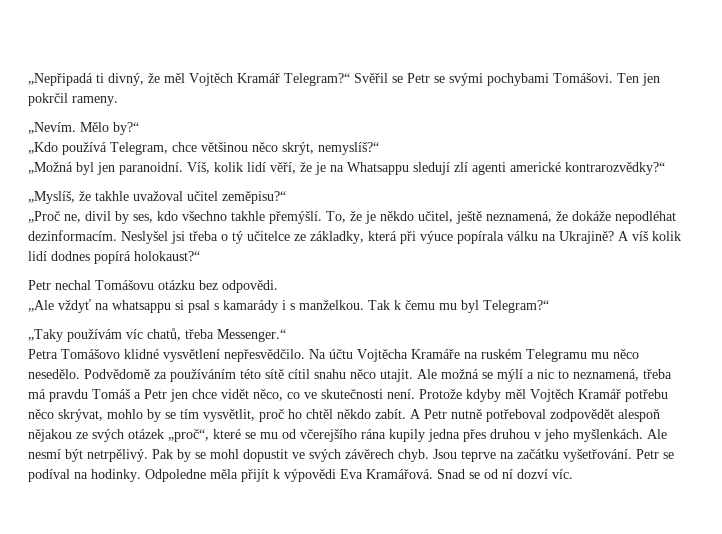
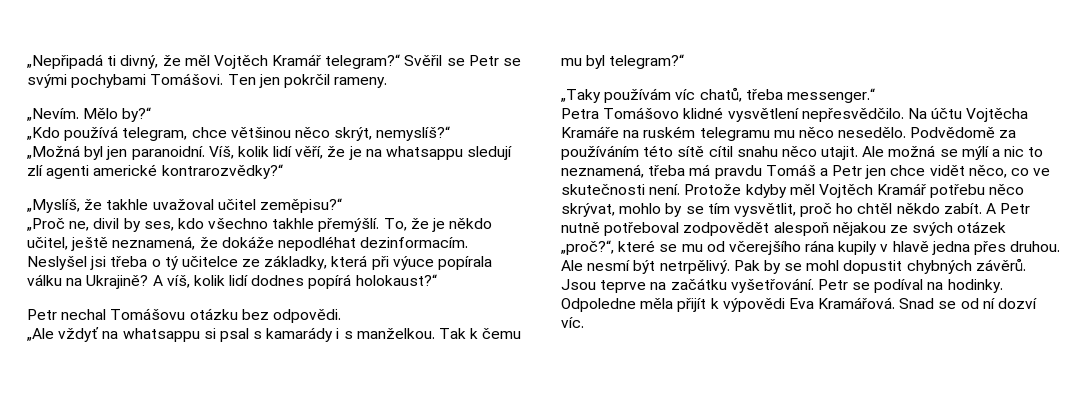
[284,73,350,86] Telegram?“ -> [325,54,401,69] telegram?“
[110,142,168,155] Telegram, -> [122,127,188,141] telegram,
[347,162,409,175] Whatsappu -> [386,146,464,160] whatsappu
[632,231,649,241] víš -> [166,275,190,288] víš,
[483,300,549,313] Telegram?“ -> [609,54,685,69] telegram?“
[217,329,286,342] Messenger.“ -> [786,88,875,103] messenger.“
[526,349,587,362] Telegramu -> [699,127,770,141] telegramu
[168,429,209,442] „proč“, -> [560,240,614,255] „proč?“,
[428,429,643,442] jedna přes druhou v jeho myšlenkách. -> [880,241,1061,255] v hlavě jedna přes druhou.
[292,449,429,462] ve svých závěrech chyb. -> [906,258,1026,274] chybných závěrů.

